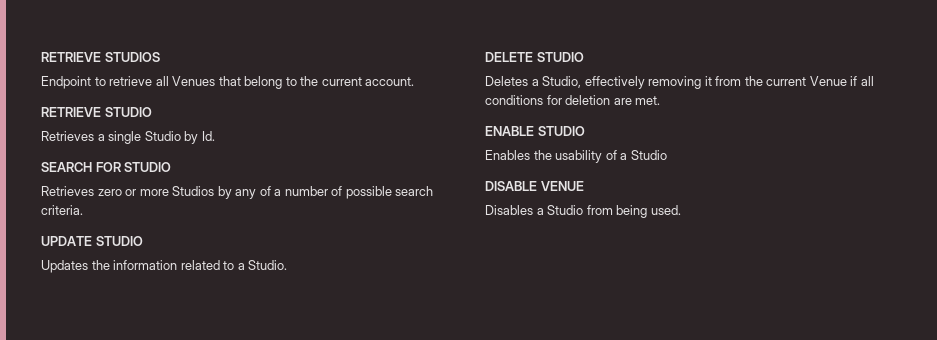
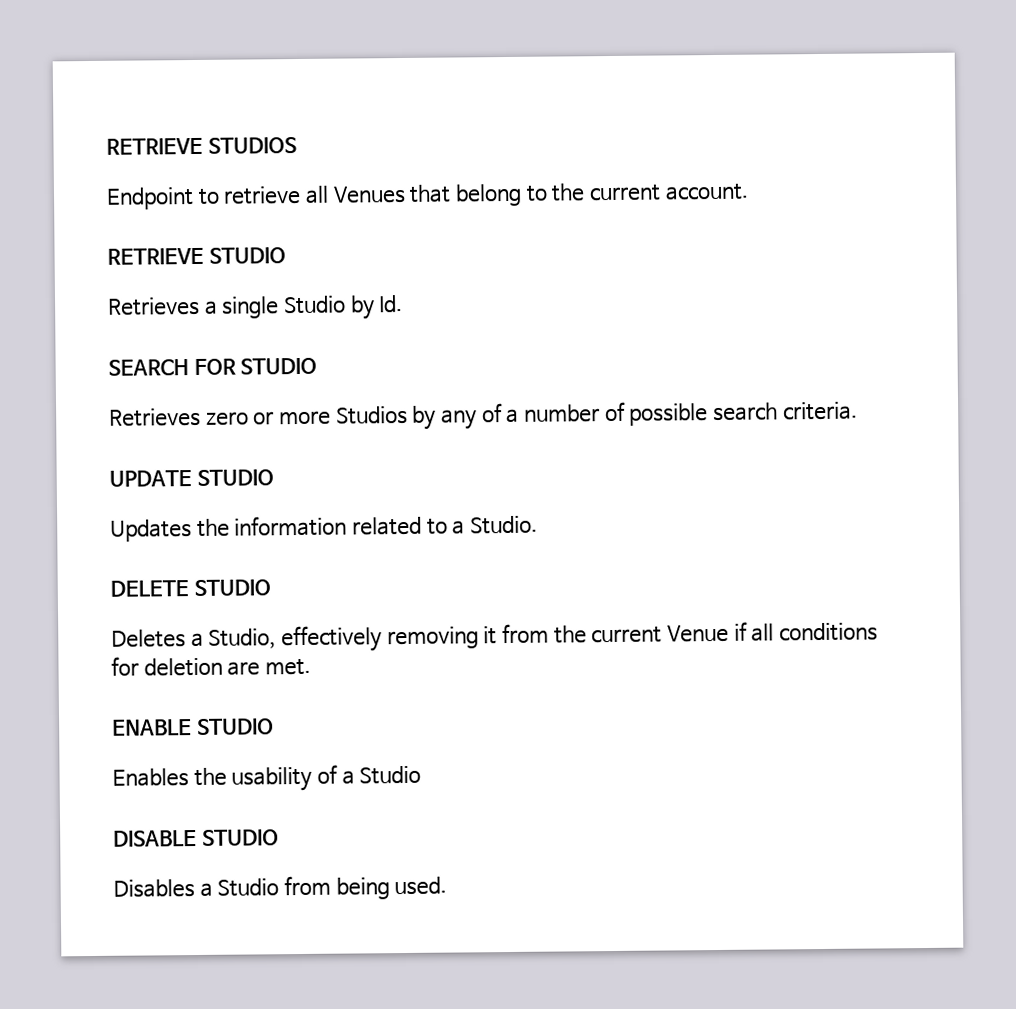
[540,181,584,191] VENUE -> [201,829,279,846] STUDIO

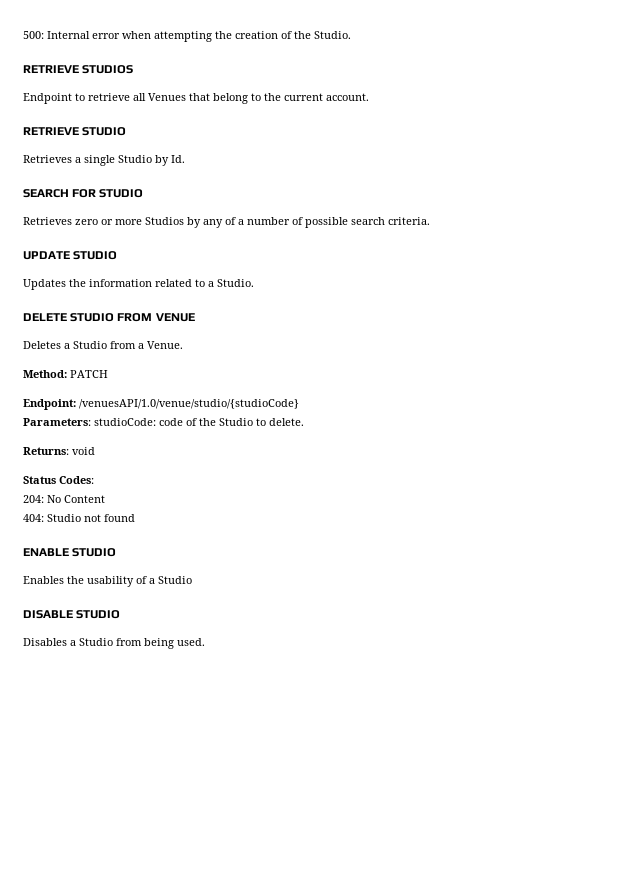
(106, 146) none -> [23,31,351,42] 500: Internal error when attempting the creation of the Studio. //
(271, 588) none -> [117,313,195,322] FROM VENUE
[208,621,878,653] [111,656,311,677] Studio, effectively removing it from the current Venue if all conditions for deletion are met. -> [73,341,183,349] [23,370,108,378] [23,399,299,410] [23,418,304,426] [23,447,95,455] [23,476,94,484] [23,495,105,503] [23,514,135,522] Studio from a Venue. // Method: PATCH // Endpoint: /venuesAPI/1.0/venue/studio/{studioCode} // Parameters: studioCode: code of the Studio to delete. // Returns: void // Status Codes: // 204: No Content // 404: Studio not found

